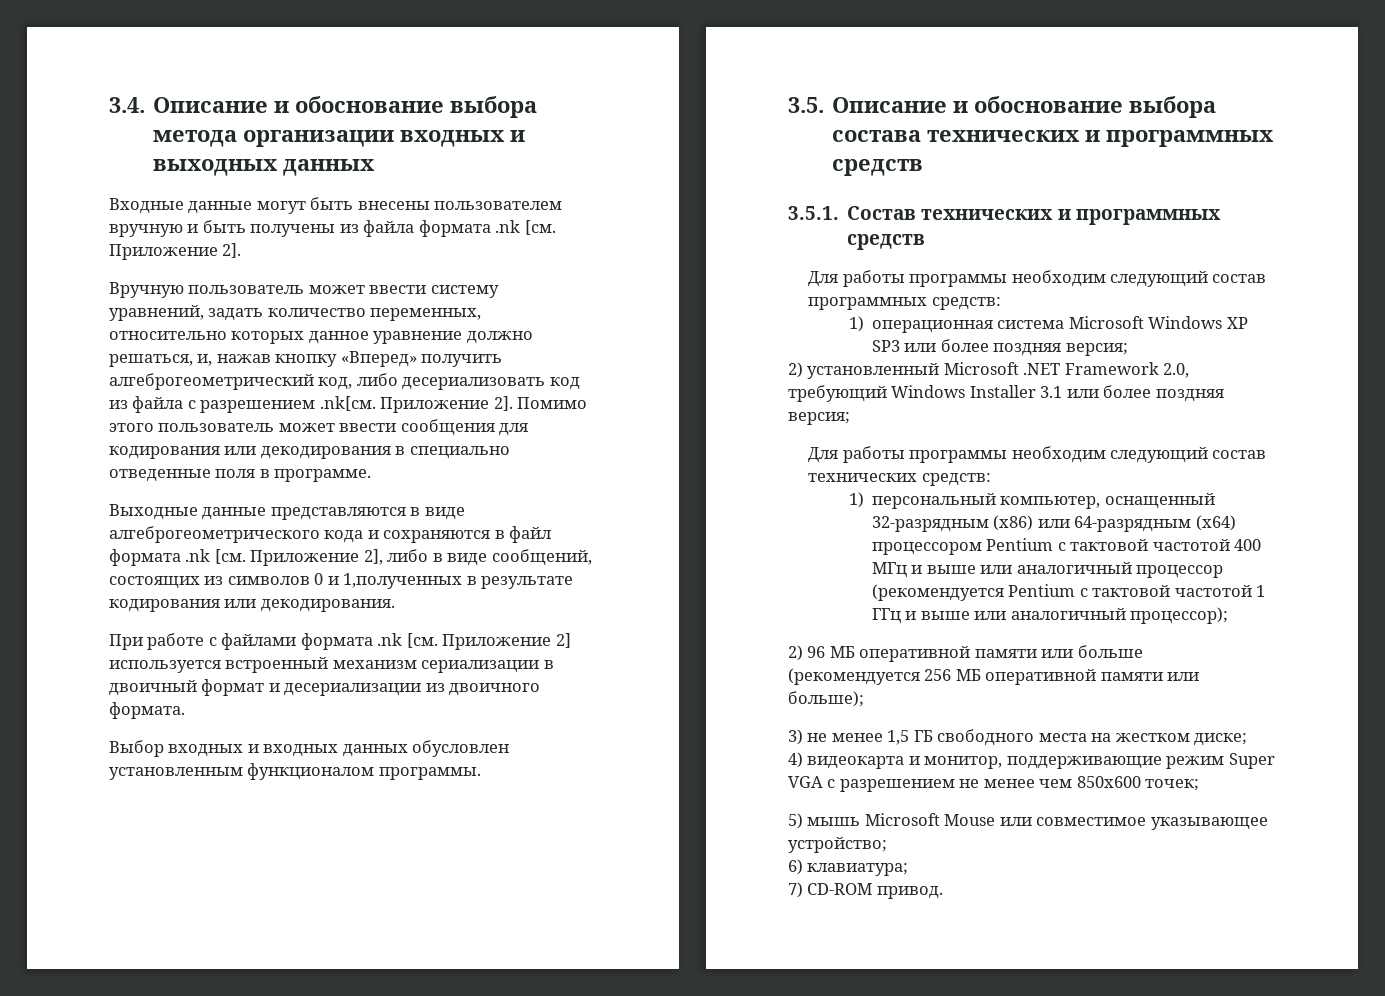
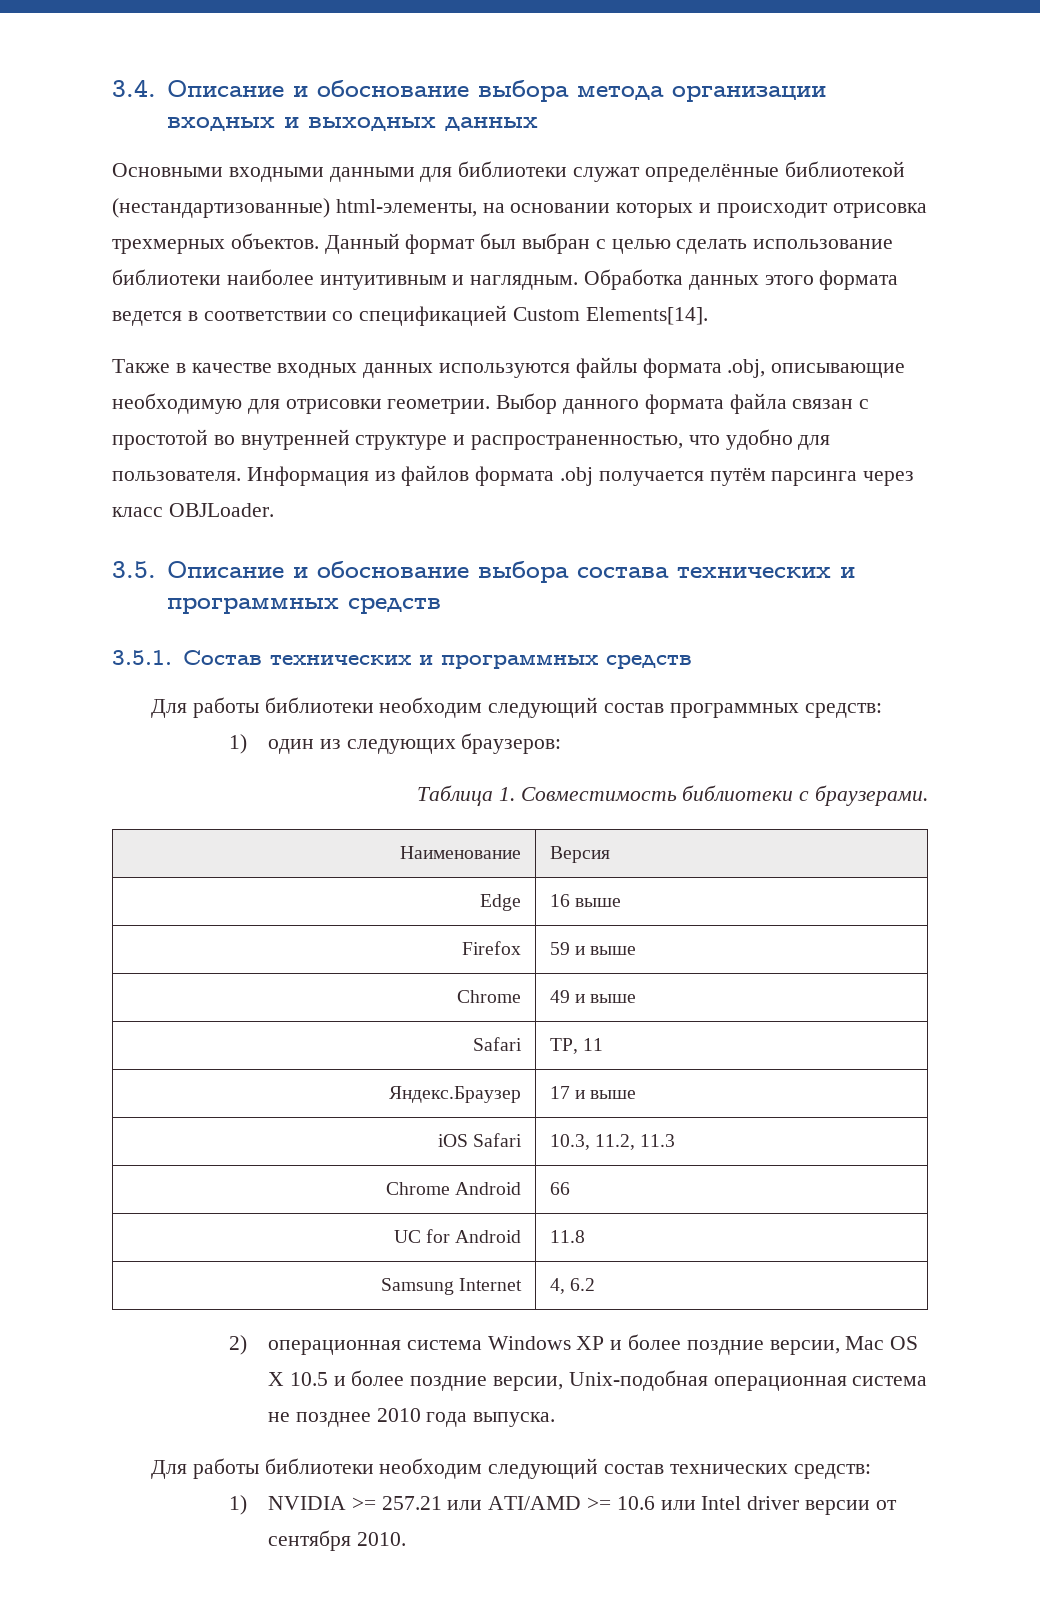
[109,197,563,214] [109,220,556,237] [109,243,242,260] [109,282,499,298] [109,305,482,321] [109,331,533,344] [109,351,503,367] [109,373,580,390] [109,396,588,413] [109,419,529,436] [109,446,510,459] [109,469,372,482] [109,504,465,520] [109,526,552,543] [109,549,592,566] [109,573,574,589] [109,599,395,612] [109,633,571,650] [109,657,554,673] [109,679,541,696] [109,702,185,719] [109,740,510,757] [109,763,481,780] Входные данные могут быть внесены пользователем вручную и быть получены из файла формата .nk [см. Приложение 2]. // Вручную пользователь может ввести систему уравнений, задать количество переменных, относительно которых данное уравнение должно решаться, и, нажав кнопку «Вперед» получить алгеброгеометрический код, либо десериализовать код из файла с разрешением .nk[см. Приложение 2]. Помимо этого пользователь может ввести сообщения для кодирования или декодирования в специально отведенные поля в программе. // Выходные данные представляются в виде алгеброгеометрического кода и сохраняются в файл формата .nk [см. Приложение 2], либо в виде сообщений, состоящих из символов 0 и 1,полученных в результате кодирования или декодирования. // При работе с файлами формата .nk [см. Приложение 2] используется встроенный механизм сериализации в двоичный формат и десериализации из двоичного формата. // Выбор входных и входных данных обусловлен установленным функционалом программы. -> [112,161,905,182] [112,198,927,218] [112,233,894,254] [112,269,899,290] [112,305,708,326] [112,357,906,378] [112,393,870,414] [112,429,831,450] [112,465,915,486] [112,503,274,517] Основными входными данными для библиотеки служат определённые библиотекой (нестандартизованные) html-элементы, на основании которых и происходит отрисовка трехмерных объектов. Данный формат был выбран с целью сделать использование библиотеки наиболее интуитивным и наглядным. Обработка данных этого формата ведется в соответствии со спецификацией Custom Elements[14]. // Также в качестве входных данных используются файлы формата .obj, описывающие необходимую для отрисовки геометрии. Выбор данного формата файла связан с простотой во внутренней структуре и распространенностью, что удобно для пользователя. Информация из файлов формата .obj получается путём парсинга через класс OBJLoader.
[909,274,1008,287] программы -> [264,697,374,713] библиотеки
[871,316,1144,333] операционная система Microsoft -> [268,733,562,754] [416,785,928,806] [400,846,522,859] [549,846,610,863] [480,894,522,911] [549,894,622,907] [462,941,522,955] [549,942,637,955] [457,990,522,1003] [549,990,637,1003] [473,1037,523,1051] [549,1038,604,1054] [389,1086,522,1103] [549,1086,637,1099] [437,1133,523,1147] [549,1134,676,1150] [385,1182,522,1195] [549,1182,570,1195] [393,1229,522,1243] [549,1230,585,1243] [380,1278,523,1295] [549,1278,596,1294] [229,1335,482,1355] один из следующих браузеров: // Таблица 1. Совместимость библиотеки с браузерами. // Наименование | Версия // Edge | 16 выше // Firefox | 59 и выше // Chrome | 49 и выше // Safari | TP, 11 // Яндекс.Браузер | 17 и выше // iOS Safari | 10.3, 11.2, 11.3 // Chrome Android | 66 // UC for Android | 11.8 // Samsung Internet | 4, 6.2 // 2) операционная система
[871,339,1128,356] [788,362,1190,379] [788,385,1224,402] [788,412,850,425] [808,446,1008,463] SP3 или более поздняя версия; // 2) установленный Microsoft .NET Framework 2.0, требующий Windows Installer 3.1 или более поздняя версия; // Для работы программы -> [610,1334,919,1355] [268,1370,928,1391] [268,1408,556,1427] [151,1458,374,1479] и более поздние версии, Mac OS X 10.5 и более поздние версии, Unix-подобная операционная система не позднее 2010 года выпуска. // Для работы библиотеки
[871,493,1215,509] [871,515,1236,532] [871,538,1262,555] [871,562,1224,578] [871,584,1266,601] [871,607,1229,624] [788,645,1143,662] [788,668,1200,685] [788,691,864,707] [788,729,1248,746] [788,752,1275,769] [788,776,1200,792] [788,813,1268,830] [788,837,887,853] [788,859,909,876] [788,882,943,899] персональный компьютер, оснащенный 32-разрядным (x86) или 64-разрядным (x64) процессором Pentium с тактовой частотой 400 MГц и выше или аналогичный процессор (рекомендуется Pentium с тактовой частотой 1 ГГц и выше или аналогичный процессор); // 2) 96 МБ оперативной памяти или больше (рекомендуется 256 МБ оперативной памяти или больше); // 3) не менее 1,5 ГБ свободного места на жестком диске; // 4) видеокарта и монитор, поддерживающие режим Super VGA с разрешением не менее чем 850x600 точек; // 5) мышь Microsoft Mouse или совместимое указывающее устройство; // 6) клавиатура; // 7) CD-ROM привод. -> [268,1496,897,1515] [268,1530,406,1551] NVIDIA >= 257.21 или ATI/AMD >= 10.6 или Intel driver версии от сентября 2010.

